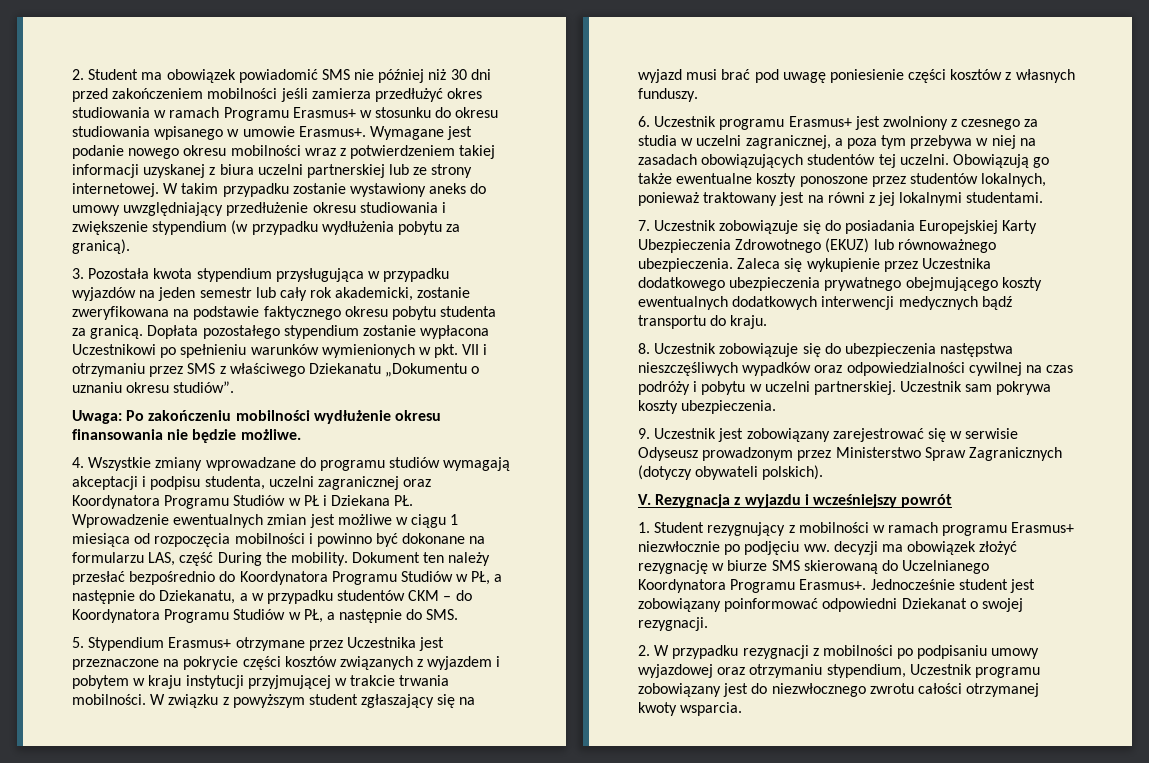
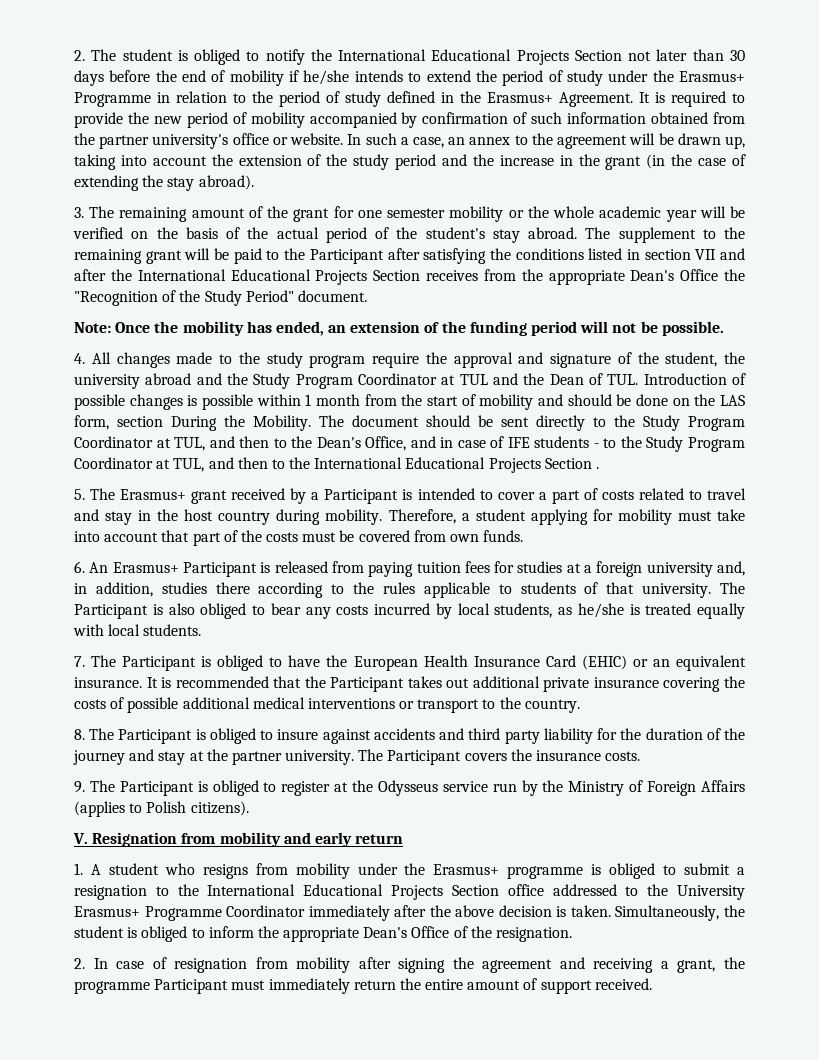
[72,69,491,83] [72,88,483,102] [72,107,499,121] [72,126,473,140] [72,145,496,159] [72,164,473,178] [72,183,487,197] [72,202,446,216] [72,220,461,235] [72,239,130,254] [72,268,450,282] [72,287,471,301] [72,306,497,320] [72,325,490,339] [72,344,488,358] [72,363,480,377] [72,381,235,393] [72,410,441,424] [72,429,301,443] [72,457,511,471] [72,476,432,490] [72,495,414,509] [72,514,459,528] [72,533,486,547] [72,552,491,566] [72,571,503,585] [72,590,472,604] [72,609,459,623] [72,637,445,651] [72,656,501,670] [72,675,450,689] [72,694,476,708] [638,69,1075,83] [638,88,698,102] [638,116,1039,130] [638,135,1036,149] [638,154,1050,168] [638,173,1047,187] [638,192,1044,206] [638,220,1038,234] [638,238,996,253] [638,258,991,272] [638,277,1042,291] [638,296,1012,310] [638,315,768,329] [638,343,1014,357] [638,362,1074,376] [638,381,1052,395] [638,400,777,414] [638,428,1019,442] [638,447,1062,461] [638,465,824,480] [638,494,953,508] [638,522,1075,536] [638,541,1018,555] [638,560,990,574] [638,579,1035,593] [638,598,1023,612] [638,617,708,631] [638,645,1040,659] [638,664,1040,678] [638,683,1040,697] [638,702,743,716] 2. Student ma obowiązek powiadomić SMS nie później niż 30 dni przed zakończeniem mobilności jeśli zamierza przedłużyć okres studiowania w ramach Programu Erasmus+ w stosunku do okresu studiowania wpisanego w umowie Erasmus+. Wymagane jest podanie nowego okresu mobilności wraz z potwierdzeniem takiej informacji uzyskanej z biura uczelni partnerskiej lub ze strony internetowej. W takim przypadku zostanie wystawiony aneks do umowy uwzględniający przedłużenie okresu studiowania i zwiększenie stypendium (w przypadku wydłużenia pobytu za granicą). // 3. Pozostała kwota stypendium przysługująca w przypadku wyjazdów na jeden semestr lub cały rok akademicki, zostanie zweryfikowana na podstawie faktycznego okresu pobytu studenta za granicą. Dopłata pozostałego stypendium zostanie wypłacona Uczestnikowi po spełnieniu warunków wymienionych w pkt. VII i otrzymaniu przez SMS z właściwego Dziekanatu „Dokumentu o uznaniu okresu studiów”. // Uwaga: Po zakończeniu mobilności wydłużenie okresu finansowania nie będzie możliwe. // 4. Wszystkie zmiany wprowadzane do programu studiów wymagają akceptacji i podpisu studenta, uczelni zagranicznej oraz Koordynatora Programu Studiów w PŁ i Dziekana PŁ. Wprowadzenie ewentualnych zmian jest możliwe w ciągu 1 miesiąca od rozpoczęcia mobilności i powinno być dokonane na formularzu LAS, część During the mobility. Dokument ten należy przesłać bezpośrednio do Koordynatora Programu Studiów w PŁ, a następnie do Dziekanatu, a w przypadku studentów CKM – do Koordynatora Programu Studiów w PŁ, a następnie do SMS. // 5. Stypendium Erasmus+ otrzymane przez Uczestnika jest przeznaczone na pokrycie części kosztów związanych z wyjazdem i pobytem w kraju instytucji przyjmującej w trakcie trwania mobilności. W związku z powyższym student zgłaszający się na wyjazd musi brać pod uwagę poniesienie części kosztów z własnych funduszy. // 6. Uczestnik programu Erasmus+ jest zwolniony z czesnego za studia w uczelni zagranicznej, a poza tym przebywa w niej na zasadach obowiązujących studentów tej uczelni. Obowiązują go także ewentualne koszty ponoszone przez studentów lokalnych, ponieważ traktowany jest na równi z jej lokalnymi studentami. // 7. Uczestnik zobowiązuje się do posiadania Europejskiej Karty Ubezpieczenia Zdrowotnego (EKUZ) lub równoważnego ubezpieczenia. Zaleca się wykupienie przez Uczestnika dodatkowego ubezpieczenia prywatnego obejmującego koszty ewentualnych dodatkowych interwencji medycznych bądź transportu do kraju. // 8. Uczestnik zobowiązuje się do ubezpieczenia następstwa nieszczęśliwych wypadków oraz odpowiedzialności cywilnej na czas podróży i pobytu w uczelni partnerskiej. Uczestnik sam pokrywa koszty ubezpieczenia. // 9. Uczestnik jest zobowiązany zarejestrować się w serwisie Odyseusz prowadzonym przez Ministerstwo Spraw Zagranicznych (dotyczy obywateli polskich). // V. Rezygnacja z wyjazdu i wcześniejszy powrót // 1. Student rezygnujący z mobilności w ramach programu Erasmus+ niezwłocznie po podjęciu ww. decyzji ma obowiązek złożyć rezygnację w biurze SMS skierowaną do Uczelnianego Koordynatora Programu Erasmus+. Jednocześnie student jest zobowiązany poinformować odpowiedni Dziekanat o swojej rezygnacji. // 2. W przypadku rezygnacji z mobilności po podpisaniu umowy wyjazdowej oraz otrzymaniu stypendium, Uczestnik programu zobowiązany jest do niezwłocznego zwrotu całości otrzymanej kwoty wsparcia. -> [74,49,745,65] [74,70,746,86] [74,91,745,107] [74,112,745,128] [74,133,745,149] [74,154,747,170] [74,175,254,191] [74,206,746,222] [73,227,745,243] [74,248,745,264] [74,269,746,285] [74,290,367,306] [74,321,724,336] [74,352,745,368] [74,373,746,389] [74,394,745,410] [74,415,745,431] [74,436,745,452] [74,457,600,473] [74,488,746,504] [74,509,746,525] [74,530,524,546] [74,561,745,577] [74,582,745,598] [74,603,745,619] [73,624,202,636] [74,655,747,671] [74,676,746,692] [74,697,580,713] [74,728,746,744] [73,749,641,765] [74,780,745,796] [74,801,249,817] [73,832,404,847] [74,863,745,879] [74,884,745,900] [74,905,745,921] [74,926,573,942] [74,957,745,973] [74,978,652,994] 2. The student is obliged to notify the International Educational Projects Section not later than 30 days before the end of mobility if he/she intends to extend the period of study under the Erasmus+ Programme in relation to the period of study defined in the Erasmus+ Agreement. It is required to provide the new period of mobility accompanied by confirmation of such information obtained from the partner university's office or website. In such a case, an annex to the agreement will be drawn up, taking into account the extension of the study period and the increase in the grant (in the case of extending the stay abroad). // 3. The remaining amount of the grant for one semester mobility or the whole academic year will be verified on the basis of the actual period of the student's stay abroad. The supplement to the remaining grant will be paid to the Participant after satisfying the conditions listed in section VII and after the International Educational Projects Section receives from the appropriate Dean's Office the "Recognition of the Study Period" document. // Note: Once the mobility has ended, an extension of the funding period will not be possible. // 4. All changes made to the study program require the approval and signature of the student, the university abroad and the Study Program Coordinator at TUL and the Dean of TUL. Introduction of possible changes is possible within 1 month from the start of mobility and should be done on the LAS form, section During the Mobility. The document should be sent directly to the Study Program Coordinator at TUL, and then to the Dean's Office, and in case of IFE students - to the Study Program Coordinator at TUL, and then to the International Educational Projects Section . // 5. The Erasmus+ grant received by a Participant is intended to cover a part of costs related to travel and stay in the host country during mobility. Therefore, a student applying for mobility must take into account that part of the costs must be covered from own funds. // 6. An Erasmus+ Participant is released from paying tuition fees for studies at a foreign university and, in addition, studies there according to the rules applicable to students of that university. The Participant is also obliged to bear any costs incurred by local students, as he/she is treated equally with local students. // 7. The Participant is obliged to have the European Health Insurance Card (EHIC) or an equivalent insurance. It is recommended that the Participant takes out additional private insurance covering the costs of possible additional medical interventions or transport to the country. // 8. The Participant is obliged to insure against accidents and third party liability for the duration of the journey and stay at the partner university. The Participant covers the insurance costs. // 9. The Participant is obliged to register at the Odysseus service run by the Ministry of Foreign Affairs (applies to Polish citizens). // V. Resignation from mobility and early return // 1. A student who resigns from mobility under the Erasmus+ programme is obliged to submit a resignation to the International Educational Projects Section office addressed to the University Erasmus+ Programme Coordinator immediately after the above decision is taken. Simultaneously, the student is obliged to inform the appropriate Dean's Office of the resignation. // 2. In case of resignation from mobility after signing the agreement and receiving a grant, the programme Participant must immediately return the entire amount of support received.

